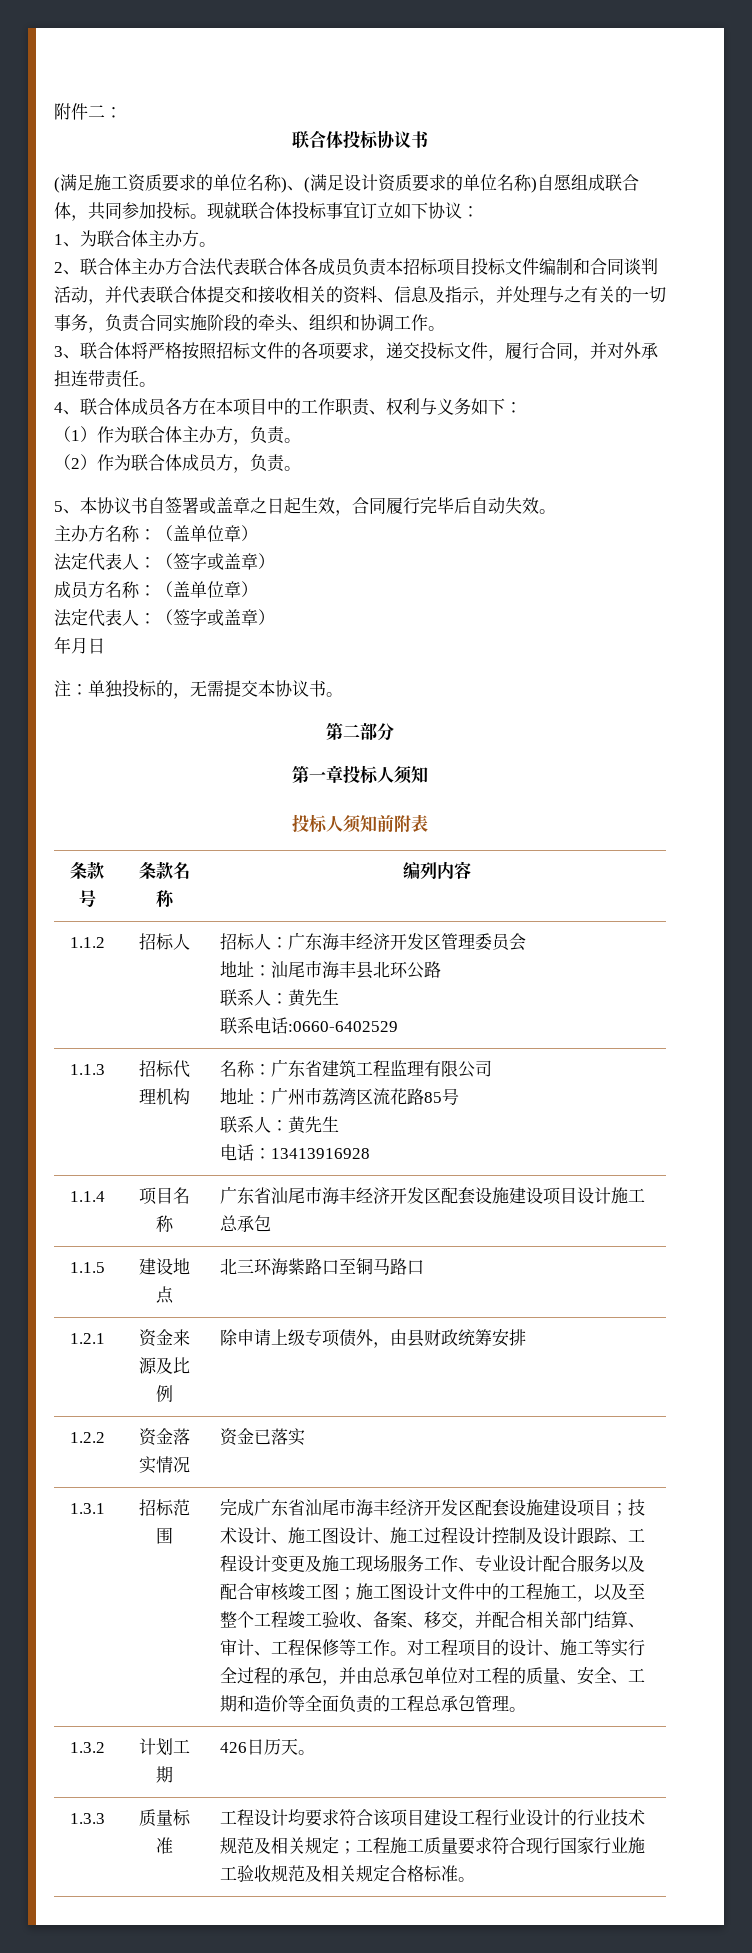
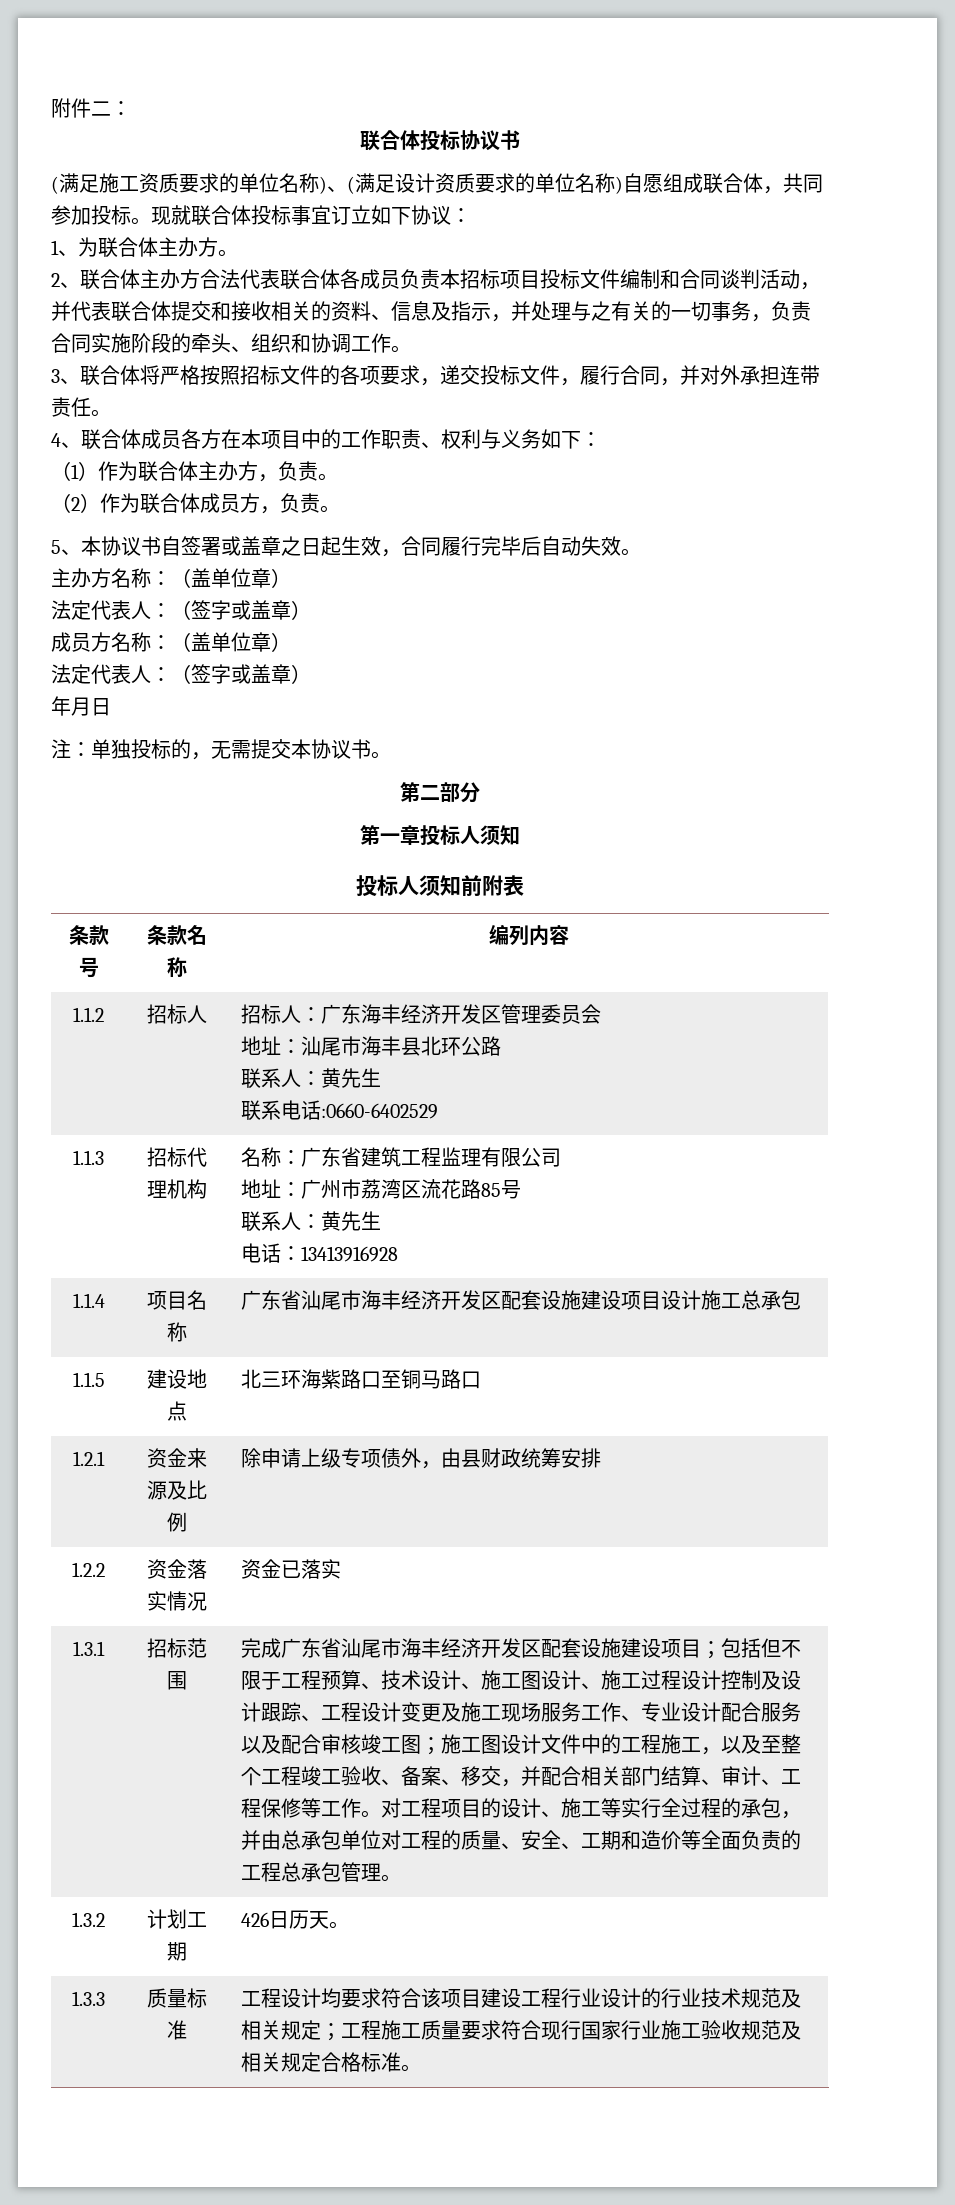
(628, 1509) none -> [720,1638,801,1658] [240,1670,381,1690] 包括但不限于工程预算、

